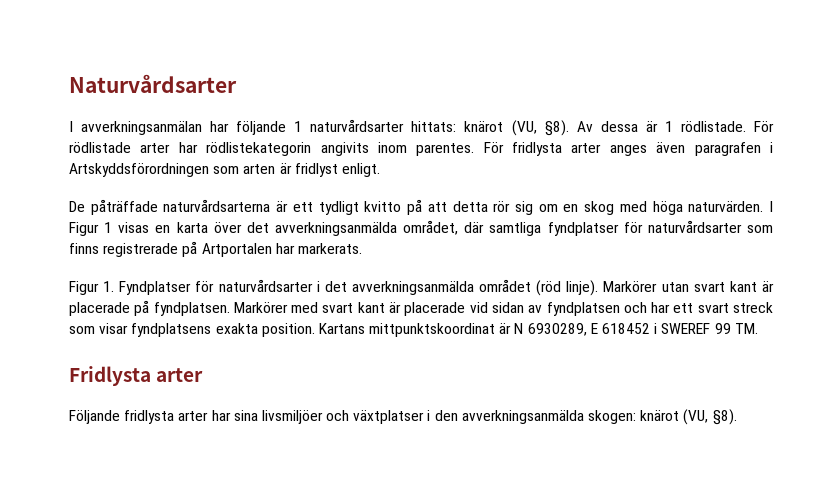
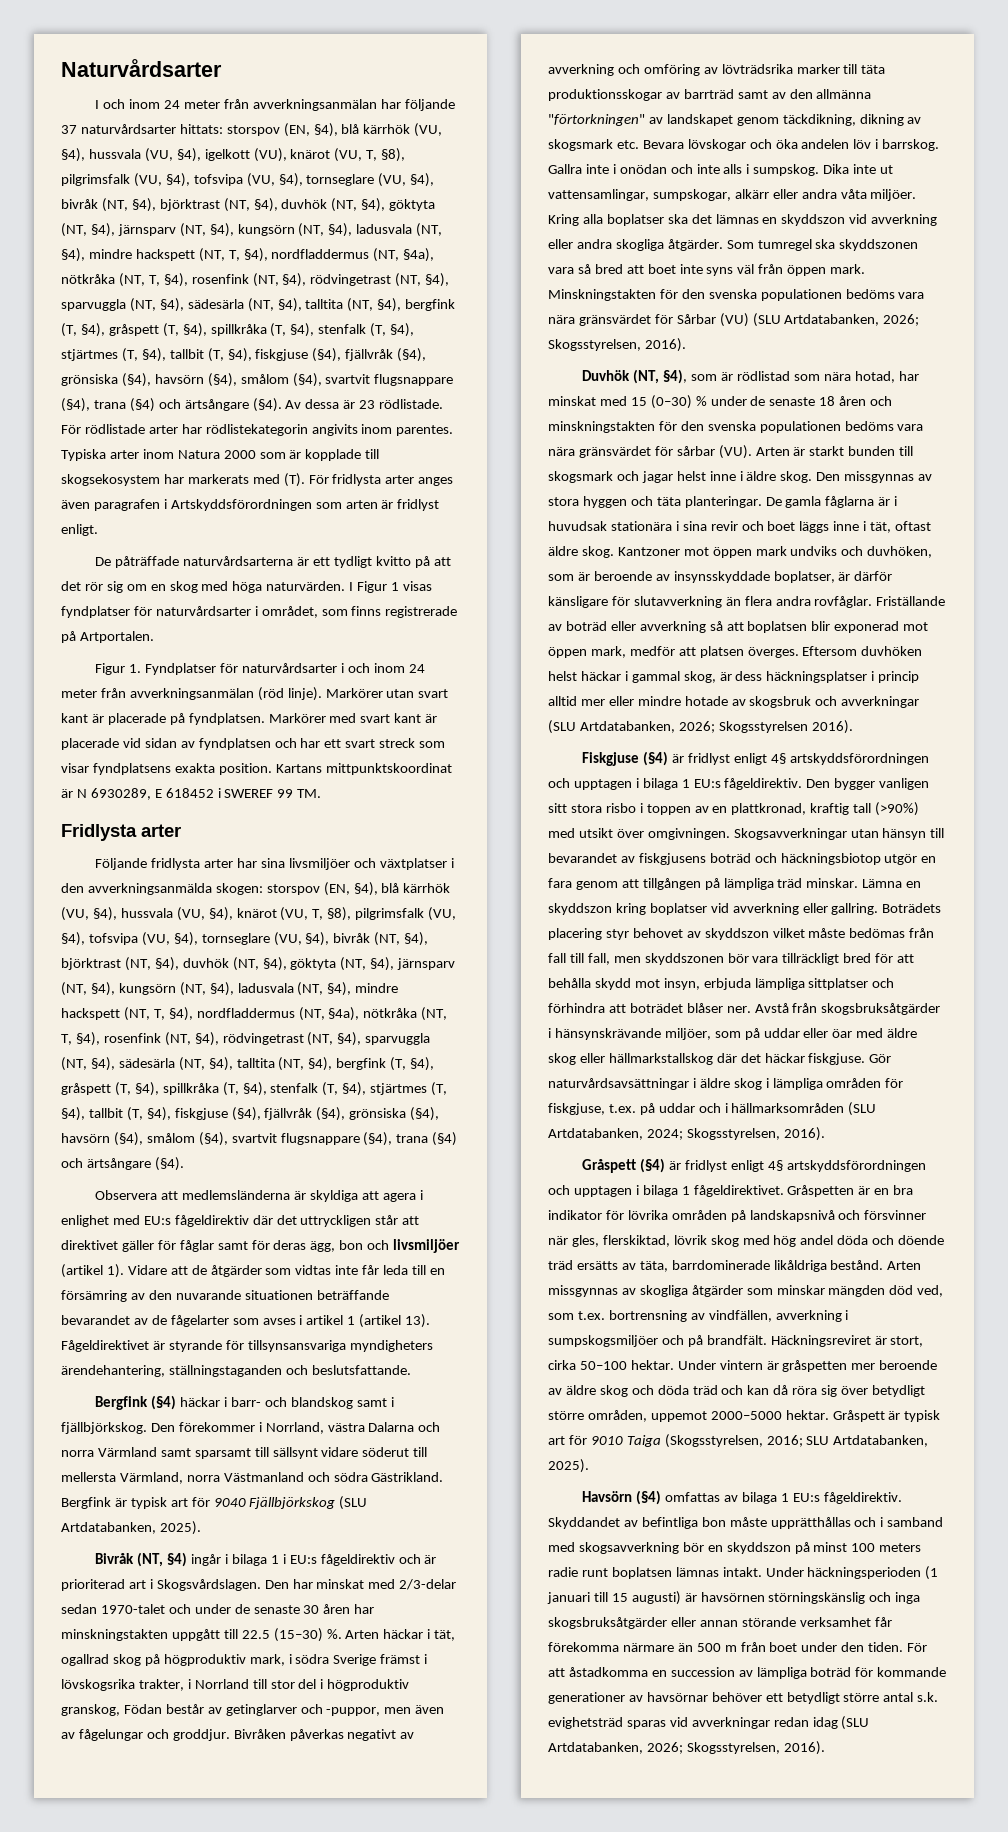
(73, 126) none -> [103,99,249,109] och inom 24 meter från
[294,121,303,132] 1 -> [61,125,77,134] 37
[464,120,569,136] knärot (VU, §8). -> [226,123,443,137] [61,148,406,162] [61,173,435,187] [61,198,436,212] [61,223,443,237] [61,248,435,262] [61,273,450,287] [61,298,456,312] [61,323,415,337] [61,348,427,362] [61,373,454,387] [61,398,282,412] storspov (EN, §4), blå kärrhök (VU, §4), hussvala (VU, §4), igelkott (VU), knärot (VU, T, §8), pilgrimsfalk (VU, §4), tofsvipa (VU, §4), tornseglare (VU, §4), bivråk (NT, §4), björktrast (NT, §4), duvhök (NT, §4), göktyta (NT, §4), järnsparv (NT, §4), kungsörn (NT, §4), ladusvala (NT, §4), mindre hackspett (NT, T, §4), nordfladdermus (NT, §4a), nötkråka (NT, T, §4), rosenfink (NT, §4), rödvingetrast (NT, §4), sparvuggla (NT, §4), sädesärla (NT, §4), talltita (NT, §4), bergfink (T, §4), gråspett (T, §4), spillkråka (T, §4), stenfalk (T, §4), stjärtmes (T, §4), tallbit (T, §4), fiskgjuse (§4), fjällvråk (§4), grönsiska (§4), havsörn (§4), smålom (§4), svartvit flugsnappare (§4), trana (§4) och ärtsångare (§4).
[664,121,673,132] 1 -> [359,400,376,409] 23
(475, 149) none -> [61,449,380,461] [61,473,305,487] Typiska arter inom Natura 2000 som är kopplade till skogsekosystem har markerats med (T).
[452,201,488,212] detta -> [61,581,81,591] det
[155,220,542,236] en karta över det avverkningsanmälda området, där samtliga -> (432, 586) none
(742, 226) none -> [254,606,318,618] i området,
[201,243,362,257] Artportalen har markerats. -> [79,631,154,643] Artportalen.
[324,279,532,295] det avverkningsanmälda området -> [347,663,425,673] [61,688,254,700] och inom 24 meter från avverkningsanmälan
[640,409,737,425] knärot (VU, §8). -> [266,882,451,896] [61,907,457,921] [61,932,429,946] [61,957,456,971] [61,982,399,996] [61,1007,448,1021] [61,1032,431,1046] [61,1057,435,1071] [61,1082,448,1096] [61,1107,440,1121] [61,1132,458,1146] [61,1157,184,1171] [95,1190,423,1202] [61,1215,420,1227] [61,1239,461,1253] [61,1264,445,1278] [61,1290,389,1302] [61,1314,431,1328] [61,1340,433,1352] [61,1365,411,1377] [95,1395,394,1410] [61,1422,441,1434] [61,1447,428,1459] [61,1472,444,1484] [61,1496,368,1510] [61,1521,201,1535] [95,1552,437,1567] [61,1579,457,1591] [61,1604,375,1614] [61,1628,456,1642] [61,1654,428,1666] [61,1679,410,1691] [61,1704,445,1716] [61,1729,415,1741] [548,64,886,76] [548,89,872,101] [548,114,922,126] [548,139,940,151] [548,164,894,176] [548,189,917,201] [548,214,938,226] [548,239,919,251] [548,264,866,276] [548,289,925,301] [548,313,920,327] [548,338,686,352] [582,369,919,384] [548,395,893,409] [548,421,924,433] [548,445,914,459] [548,471,933,483] [548,496,898,508] [548,521,932,533] [548,546,933,558] [548,571,893,583] [548,596,946,608] [548,621,929,633] [548,646,923,658] [548,671,920,683] [548,696,920,708] [548,720,853,734] [582,751,929,766] [548,778,930,790] [548,802,920,816] [548,828,945,840] [548,853,937,865] [548,878,922,890] [548,903,942,915] [548,928,935,940] [548,953,915,965] [548,978,895,990] [548,1003,941,1015] [548,1028,918,1040] [548,1053,892,1065] [548,1078,904,1090] [548,1102,877,1116] [548,1127,825,1141] [582,1158,926,1173] [548,1185,914,1197] [548,1210,927,1222] [548,1235,945,1247] [548,1260,922,1272] [548,1285,944,1297] [548,1310,849,1322] [548,1335,924,1347] [548,1360,938,1372] [548,1385,925,1397] [548,1410,941,1422] [548,1434,929,1448] [548,1459,589,1473] [582,1490,902,1505] [548,1517,944,1529] [548,1542,922,1554] [548,1566,939,1580] [547,1591,921,1605] [548,1617,892,1629] [548,1642,928,1652] [548,1667,947,1679] [548,1692,939,1704] [548,1716,870,1730] [548,1741,825,1755] storspov (EN, §4), blå kärrhök (VU, §4), hussvala (VU, §4), knärot (VU, T, §8), pilgrimsfalk (VU, §4), tofsvipa (VU, §4), tornseglare (VU, §4), bivråk (NT, §4), björktrast (NT, §4), duvhök (NT, §4), göktyta (NT, §4), järnsparv (NT, §4), kungsörn (NT, §4), ladusvala (NT, §4), mindre hackspett (NT, T, §4), nordfladdermus (NT, §4a), nötkråka (NT, T, §4), rosenfink (NT, §4), rödvingetrast (NT, §4), sparvuggla (NT, §4), sädesärla (NT, §4), talltita (NT, §4), bergfink (T, §4), gråspett (T, §4), spillkråka (T, §4), stenfalk (T, §4), stjärtmes (T, §4), tallbit (T, §4), fiskgjuse (§4), fjällvråk (§4), grönsiska (§4), havsörn (§4), smålom (§4), svartvit flugsnappare (§4), trana (§4) och ärtsångare (§4). // Observera att medlemsländerna är skyldiga att agera i enlighet med EU:s fågeldirektiv där det uttryckligen står att direktivet gäller för fåglar samt för deras ägg, bon och livsmiljöer (artikel 1). Vidare att de åtgärder som vidtas inte får leda till en försämring av den nuvarande situationen beträffande bevarandet av de fågelarter som avses i artikel 1 (artikel 13). Fågeldirektivet är styrande för tillsynsansvariga myndigheters ärendehantering, ställningstaganden och beslutsfattande. // Bergfink (§4) häckar i barr- och blandskog samt i fjällbjörkskog. Den förekommer i Norrland, västra Dalarna och norra Värmland samt sparsamt till sällsynt vidare söderut till mellersta Värmland, norra Västmanland och södra Gästrikland. Bergfink är typisk art för 9040 Fjällbjörkskog (SLU Artdatabanken, 2025). // Bivråk (NT, §4) ingår i bilaga 1 i EU:s fågeldirektiv och är prioriterad art i Skogsvårdslagen. Den har minskat med 2/3-delar sedan 1970-talet och under de senaste 30 åren har minskningstakten uppgått till 22.5 (15–30) %. Arten häckar i tät, ogallrad skog på högproduktiv mark, i södra Sverige främst i lövskogsrika trakter, i Norrland till stor del i högproduktiv granskog, Födan består av getinglarver och -puppor, men även av fågelungar och groddjur. Bivråken påverkas negativt av avverkning och omföring av lövträdsrika marker till täta produktionsskogar av barrträd samt av den allmänna "förtorkningen" av landskapet genom täckdikning, dikning av skogsmark etc. Bevara lövskogar och öka andelen löv i barrskog. Gallra inte i onödan och inte alls i sumpskog. Dika inte ut vattensamlingar, sumpskogar, alkärr eller andra våta miljöer. Kring alla boplatser ska det lämnas en skyddszon vid avverkning eller andra skogliga åtgärder. Som tumregel ska skyddszonen vara så bred att boet inte syns väl från öppen mark. Minskningstakten för den svenska populationen bedöms vara nära gränsvärdet för Sårbar (VU) (SLU Artdatabanken, 2026; Skogsstyrelsen, 2016). // Duvhök (NT, §4), som är rödlistad som nära hotad, har minskat med 15 (0–30) % under de senaste 18 åren och minskningstakten för den svenska populationen bedöms vara nära gränsvärdet för sårbar (VU). Arten är starkt bunden till skogsmark och jagar helst inne i äldre skog. Den missgynnas av stora hyggen och täta planteringar. De gamla fåglarna är i huvudsak stationära i sina revir och boet läggs inne i tät, oftast äldre skog. Kantzoner mot öppen mark undviks och duvhöken, som är beroende av insynsskyddade boplatser, är därför känsligare för slutavverkning än flera andra rovfåglar. Friställande av boträd eller avverkning så att boplatsen blir exponerad mot öppen mark, medför att platsen överges. Eftersom duvhöken helst häckar i gammal skog, är dess häckningsplatser i princip alltid mer eller mindre hotade av skogsbruk och avverkningar (SLU Artdatabanken, 2026; Skogsstyrelsen 2016). // Fiskgjuse (§4) är fridlyst enligt 4§ artskyddsförordningen och upptagen i bilaga 1 EU:s fågeldirektiv. Den bygger vanligen sitt stora risbo i toppen av en plattkronad, kraftig tall (>90%) med utsikt över omgivningen. Skogsavverkningar utan hänsyn till bevarandet av fiskgjusens boträd och häckningsbiotop utgör en fara genom att tillgången på lämpliga träd minskar. Lämna en skyddszon kring boplatser vid avverkning eller gallring. Boträdets placering styr behovet av skyddszon vilket måste bedömas från fall till fall, men skyddszonen bör vara tillräckligt bred för att behålla skydd mot insyn, erbjuda lämpliga sittplatser och förhindra att boträdet blåser ner. Avstå från skogsbruksåtgärder i hänsynskrävande miljöer, som på uddar eller öar med äldre skog eller hällmarkstallskog där det häckar fiskgjuse. Gör naturvårdsavsättningar i äldre skog i lämpliga områden för fiskgjuse, t.ex. på uddar och i hällmarksområden (SLU Artdatabanken, 2024; Skogsstyrelsen, 2016). // Gråspett (§4) är fridlyst enligt 4§ artskyddsförordningen och upptagen i bilaga 1 fågeldirektivet. Gråspetten är en bra indikator för lövrika områden på landskapsnivå och försvinner när gles, flerskiktad, lövrik skog med hög andel döda och döende träd ersätts av täta, barrdominerade likåldriga bestånd. Arten missgynnas av skogliga åtgärder som minskar mängden död ved, som t.ex. bortrensning av vindfällen, avverkning i sumpskogsmiljöer och på brandfält. Häckningsreviret är stort, cirka 50–100 hektar. Under vintern är gråspetten mer beroende av äldre skog och döda träd och kan då röra sig över betydligt större områden, uppemot 2000–5000 hektar. Gråspett är typisk art för 9010 Taiga (Skogsstyrelsen, 2016; SLU Artdatabanken, 2025). // Havsörn (§4) omfattas av bilaga 1 EU:s fågeldirektiv. Skyddandet av befintliga bon måste upprätthållas och i samband med skogsavverkning bör en skyddszon på minst 100 meters radie runt boplatsen lämnas intakt. Under häckningsperioden (1 januari till 15 augusti) är havsörnen störningskänslig och inga skogsbruksåtgärder eller annan störande verksamhet får förekomma närmare än 500 m från boet under den tiden. För att åstadkomma en succession av lämpliga boträd för kommande generationer av havsörnar behöver ett betydligt större antal s.k. evighetsträd sparas vid avverkningar redan idag (SLU Artdatabanken, 2026; Skogsstyrelsen, 2016).

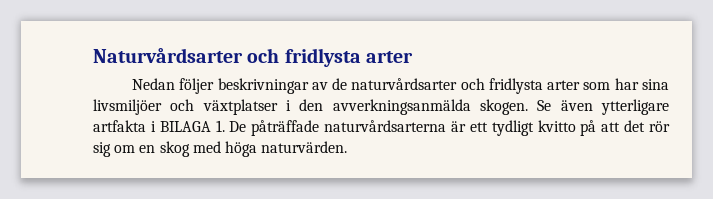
[95,99,455,111] [61,123,443,137] [61,148,406,162] [61,173,435,187] [61,198,436,212] [61,223,443,237] [61,248,435,262] [61,273,450,287] [61,298,456,312] [61,323,415,337] [61,348,427,362] [61,373,454,387] [61,398,444,412] [61,424,454,436] [61,449,380,461] [61,473,454,487] [61,499,440,511] [61,524,98,536] // I och inom 24 meter från avverkningsanmälan har följande 37 naturvårdsarter hittats: storspov (EN, §4), blå kärrhök (VU, §4), hussvala (VU, §4), igelkott (VU), knärot (VU, T, §8), pilgrimsfalk (VU, §4), tofsvipa (VU, §4), tornseglare (VU, §4), bivråk (NT, §4), björktrast (NT, §4), duvhök (NT, §4), göktyta (NT, §4), järnsparv (NT, §4), kungsörn (NT, §4), ladusvala (NT, §4), mindre hackspett (NT, T, §4), nordfladdermus (NT, §4a), nötkråka (NT, T, §4), rosenfink (NT, §4), rödvingetrast (NT, §4), sparvuggla (NT, §4), sädesärla (NT, §4), talltita (NT, §4), bergfink (T, §4), gråspett (T, §4), spillkråka (T, §4), stenfalk (T, §4), stjärtmes (T, §4), tallbit (T, §4), fiskgjuse (§4), fjällvråk (§4), grönsiska (§4), havsörn (§4), smålom (§4), svartvit flugsnappare (§4), trana (§4) och ärtsångare (§4). Av dessa är 23 rödlistade. För rödlistade arter har rödlistekategorin angivits inom parentes. Typiska arter inom Natura 2000 som är kopplade till skogsekosystem har markerats med (T). För fridlysta arter anges även paragrafen i Artskyddsförordningen som arten är fridlyst enligt. // -> [247,48,413,67] [131,78,669,94] [93,99,669,115] [93,120,225,132] och fridlysta arter // Nedan följer beskrivningar av de naturvårdsarter och fridlysta arter som har sina livsmiljöer och växtplatser i den avverkningsanmälda skogen. Se även ytterligare artfakta i BILAGA 1.
[349,581,432,593] [61,606,458,618] [61,631,154,643] [95,663,425,675] [61,687,449,701] [61,713,438,725] [61,738,446,750] [61,763,452,775] [61,788,322,800] [61,824,181,841] [95,858,454,870] [61,882,451,896] [61,907,457,921] [61,932,429,946] [61,957,456,971] [61,982,399,996] [61,1007,448,1021] [61,1032,431,1046] [61,1057,435,1071] [61,1082,448,1096] [61,1107,440,1121] [61,1132,458,1146] [61,1157,184,1171] [95,1190,423,1202] [61,1215,420,1227] [61,1239,461,1253] [61,1264,445,1278] [61,1290,389,1302] [61,1314,431,1328] [61,1340,433,1352] [61,1365,411,1377] [95,1395,394,1410] [61,1422,441,1434] [61,1447,428,1459] [61,1472,444,1484] [61,1496,368,1510] [61,1521,201,1535] [95,1552,437,1567] [61,1579,457,1591] [61,1604,375,1614] [61,1628,456,1642] [61,1654,428,1666] [61,1679,410,1691] [61,1704,445,1716] [61,1729,415,1741] [548,64,886,76] [548,89,872,101] [548,114,922,126] [548,139,940,151] [548,164,894,176] [548,189,917,201] [548,214,938,226] [548,239,919,251] [548,264,866,276] [548,289,925,301] [548,313,920,327] [548,338,686,352] [582,369,919,384] [548,395,893,409] [548,421,924,433] [548,445,914,459] [548,471,933,483] [548,496,898,508] [548,521,932,533] [548,546,933,558] [548,571,893,583] [548,596,946,608] [548,621,929,633] [548,646,923,658] [548,671,920,683] [548,696,920,708] [548,720,853,734] [582,751,929,766] [548,778,930,790] [548,802,920,816] [548,828,945,840] [548,853,937,865] [548,878,922,890] [548,903,942,915] [548,928,935,940] [548,953,915,965] [548,978,895,990] [548,1003,941,1015] [548,1028,918,1040] [548,1053,892,1065] [548,1078,904,1090] [548,1102,877,1116] [548,1127,825,1141] [582,1158,926,1173] [548,1185,914,1197] [548,1210,927,1222] [548,1235,945,1247] [548,1260,922,1272] [548,1285,944,1297] [548,1310,849,1322] [548,1335,924,1347] [548,1360,938,1372] [548,1385,925,1397] [548,1410,941,1422] [548,1434,929,1448] [548,1459,589,1473] [582,1490,902,1505] [548,1517,944,1529] [548,1542,922,1554] [548,1566,939,1580] [547,1591,921,1605] [548,1617,892,1629] [548,1642,928,1652] [548,1667,947,1679] [548,1692,939,1704] [548,1716,870,1730] [548,1741,825,1755] I Figur 1 visas fyndplatser för naturvårdsarter i området, som finns registrerade på Artportalen. // Figur 1. Fyndplatser för naturvårdsarter i och inom 24 meter från avverkningsanmälan (röd linje). Markörer utan svart kant är placerade på fyndplatsen. Markörer med svart kant är placerade vid sidan av fyndplatsen och har ett svart streck som visar fyndplatsens exakta position. Kartans mittpunktskoordinat är N 6930289, E 618452 i SWEREF 99 TM. // Fridlysta arter // Följande fridlysta arter har sina livsmiljöer och växtplatser i den avverkningsanmälda skogen: storspov (EN, §4), blå kärrhök (VU, §4), hussvala (VU, §4), knärot (VU, T, §8), pilgrimsfalk (VU, §4), tofsvipa (VU, §4), tornseglare (VU, §4), bivråk (NT, §4), björktrast (NT, §4), duvhök (NT, §4), göktyta (NT, §4), järnsparv (NT, §4), kungsörn (NT, §4), ladusvala (NT, §4), mindre hackspett (NT, T, §4), nordfladdermus (NT, §4a), nötkråka (NT, T, §4), rosenfink (NT, §4), rödvingetrast (NT, §4), sparvuggla (NT, §4), sädesärla (NT, §4), talltita (NT, §4), bergfink (T, §4), gråspett (T, §4), spillkråka (T, §4), stenfalk (T, §4), stjärtmes (T, §4), tallbit (T, §4), fiskgjuse (§4), fjällvråk (§4), grönsiska (§4), havsörn (§4), smålom (§4), svartvit flugsnappare (§4), trana (§4) och ärtsångare (§4). // Observera att medlemsländerna är skyldiga att agera i enlighet med EU:s fågeldirektiv där det uttryckligen står att direktivet gäller för fåglar samt för deras ägg, bon och livsmiljöer (artikel 1). Vidare att de åtgärder som vidtas inte får leda till en försämring av den nuvarande situationen beträffande bevarandet av de fågelarter som avses i artikel 1 (artikel 13). Fågeldirektivet är styrande för tillsynsansvariga myndigheters ärendehantering, ställningstaganden och beslutsfattande. // Bergfink (§4) häckar i barr- och blandskog samt i fjällbjörkskog. Den förekommer i Norrland, västra Dalarna och norra Värmland samt sparsamt till sällsynt vidare söderut till mellersta Värmland, norra Västmanland och södra Gästrikland. Bergfink är typisk art för 9040 Fjällbjörkskog (SLU Artdatabanken, 2025). // Bivråk (NT, §4) ingår i bilaga 1 i EU:s fågeldirektiv och är prioriterad art i Skogsvårdslagen. Den har minskat med 2/3-delar sedan 1970-talet och under de senaste 30 åren har minskningstakten uppgått till 22.5 (15–30) %. Arten häckar i tät, ogallrad skog på högproduktiv mark, i södra Sverige främst i lövskogsrika trakter, i Norrland till stor del i högproduktiv granskog, Födan består av getinglarver och -puppor, men även av fågelungar och groddjur. Bivråken påverkas negativt av avverkning och omföring av lövträdsrika marker till täta produktionsskogar av barrträd samt av den allmänna "förtorkningen" av landskapet genom täckdikning, dikning av skogsmark etc. Bevara lövskogar och öka andelen löv i barrskog. Gallra inte i onödan och inte alls i sumpskog. Dika inte ut vattensamlingar, sumpskogar, alkärr eller andra våta miljöer. Kring alla boplatser ska det lämnas en skyddszon vid avverkning eller andra skogliga åtgärder. Som tumregel ska skyddszonen vara så bred att boet inte syns väl från öppen mark. Minskningstakten för den svenska populationen bedöms vara nära gränsvärdet för Sårbar (VU) (SLU Artdatabanken, 2026; Skogsstyrelsen, 2016). // Duvhök (NT, §4), som är rödlistad som nära hotad, har minskat med 15 (0–30) % under de senaste 18 åren och minskningstakten för den svenska populationen bedöms vara nära gränsvärdet för sårbar (VU). Arten är starkt bunden till skogsmark och jagar helst inne i äldre skog. Den missgynnas av stora hyggen och täta planteringar. De gamla fåglarna är i huvudsak stationära i sina revir och boet läggs inne i tät, oftast äldre skog. Kantzoner mot öppen mark undviks och duvhöken, som är beroende av insynsskyddade boplatser, är därför känsligare för slutavverkning än flera andra rovfåglar. Friställande av boträd eller avverkning så att boplatsen blir exponerad mot öppen mark, medför att platsen överges. Eftersom duvhöken helst häckar i gammal skog, är dess häckningsplatser i princip alltid mer eller mindre hotade av skogsbruk och avverkningar (SLU Artdatabanken, 2026; Skogsstyrelsen 2016). // Fiskgjuse (§4) är fridlyst enligt 4§ artskyddsförordningen och upptagen i bilaga 1 EU:s fågeldirektiv. Den bygger vanligen sitt stora risbo i toppen av en plattkronad, kraftig tall (>90%) med utsikt över omgivningen. Skogsavverkningar utan hänsyn till bevarandet av fiskgjusens boträd och häckningsbiotop utgör en fara genom att tillgången på lämpliga träd minskar. Lämna en skyddszon kring boplatser vid avverkning eller gallring. Boträdets placering styr behovet av skyddszon vilket måste bedömas från fall till fall, men skyddszonen bör vara tillräckligt bred för att behålla skydd mot insyn, erbjuda lämpliga sittplatser och förhindra att boträdet blåser ner. Avstå från skogsbruksåtgärder i hänsynskrävande miljöer, som på uddar eller öar med äldre skog eller hällmarkstallskog där det häckar fiskgjuse. Gör naturvårdsavsättningar i äldre skog i lämpliga områden för fiskgjuse, t.ex. på uddar och i hällmarksområden (SLU Artdatabanken, 2024; Skogsstyrelsen, 2016). // Gråspett (§4) är fridlyst enligt 4§ artskyddsförordningen och upptagen i bilaga 1 fågeldirektivet. Gråspetten är en bra indikator för lövrika områden på landskapsnivå och försvinner när gles, flerskiktad, lövrik skog med hög andel döda och döende träd ersätts av täta, barrdominerade likåldriga bestånd. Arten missgynnas av skogliga åtgärder som minskar mängden död ved, som t.ex. bortrensning av vindfällen, avverkning i sumpskogsmiljöer och på brandfält. Häckningsreviret är stort, cirka 50–100 hektar. Under vintern är gråspetten mer beroende av äldre skog och döda träd och kan då röra sig över betydligt större områden, uppemot 2000–5000 hektar. Gråspett är typisk art för 9010 Taiga (Skogsstyrelsen, 2016; SLU Artdatabanken, 2025). // Havsörn (§4) omfattas av bilaga 1 EU:s fågeldirektiv. Skyddandet av befintliga bon måste upprätthållas och i samband med skogsavverkning bör en skyddszon på minst 100 meters radie runt boplatsen lämnas intakt. Under häckningsperioden (1 januari till 15 augusti) är havsörnen störningskänslig och inga skogsbruksåtgärder eller annan störande verksamhet får förekomma närmare än 500 m från boet under den tiden. För att åstadkomma en succession av lämpliga boträd för kommande generationer av havsörnar behöver ett betydligt större antal s.k. evighetsträd sparas vid avverkningar redan idag (SLU Artdatabanken, 2026; Skogsstyrelsen, 2016). -> (348, 147) none

